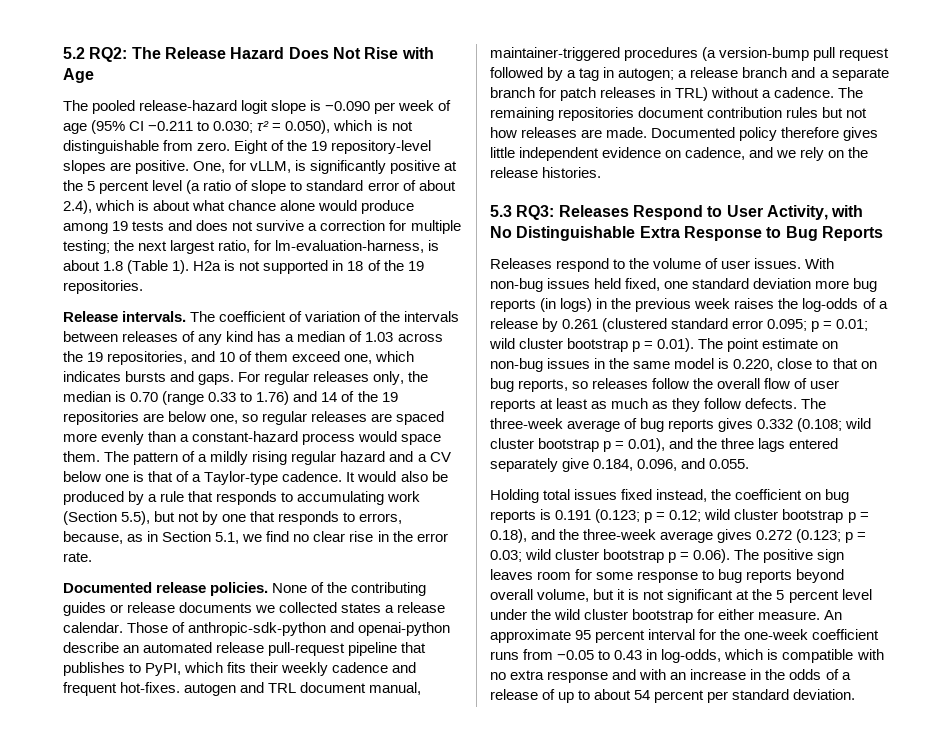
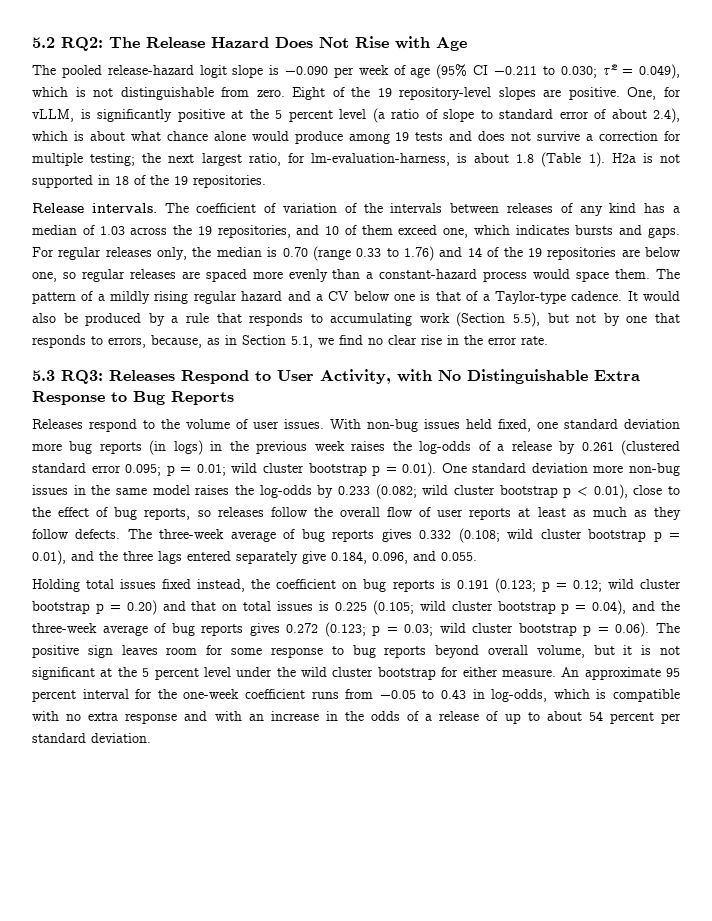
[285,120,331,134] 0.050), -> [639,64,680,79] 0.049),
[63,582,427,596] [63,602,446,616] [63,622,451,636] [63,642,427,656] [63,662,417,676] [63,682,422,696] [490,47,890,61] [490,67,889,81] [490,87,864,101] [490,107,868,121] [490,127,879,141] [490,147,869,161] [490,167,602,178] // Documented release policies. None of the contributing guides or release documents we collected states a release calendar. Those of anthropic-sdk-python and openai-python describe an automated release pull-request pipeline that publishes to PyPI, which fits their weekly cadence and frequent hot-fixes. autogen and TRL document manual, maintainer-triggered procedures (a version-bump pull request followed by a tag in autogen; a release branch and a separate branch for patch releases in TRL) without a cadence. The remaining repositories document contribution rules but not how releases are made. Documented policy therefore gives little independent evidence on cadence, and we rely on the release histories. -> (548, 340) none
[698,338,839,352] The point estimate on -> [441,463,624,473] One standard deviation more
[718,358,877,371] is 0.220, close to that on -> [195,484,680,499] [32,507,109,517] raises the log-odds by 0.233 (0.082; wild cluster bootstrap p < 0.01), close to the effect of
[490,529,527,543] 0.18), -> [126,600,627,615] 0.20) and that on total issues is 0.225 (0.105; wild cluster bootstrap p = 0.04),
(714, 537) none -> [154,623,244,636] of bug reports

